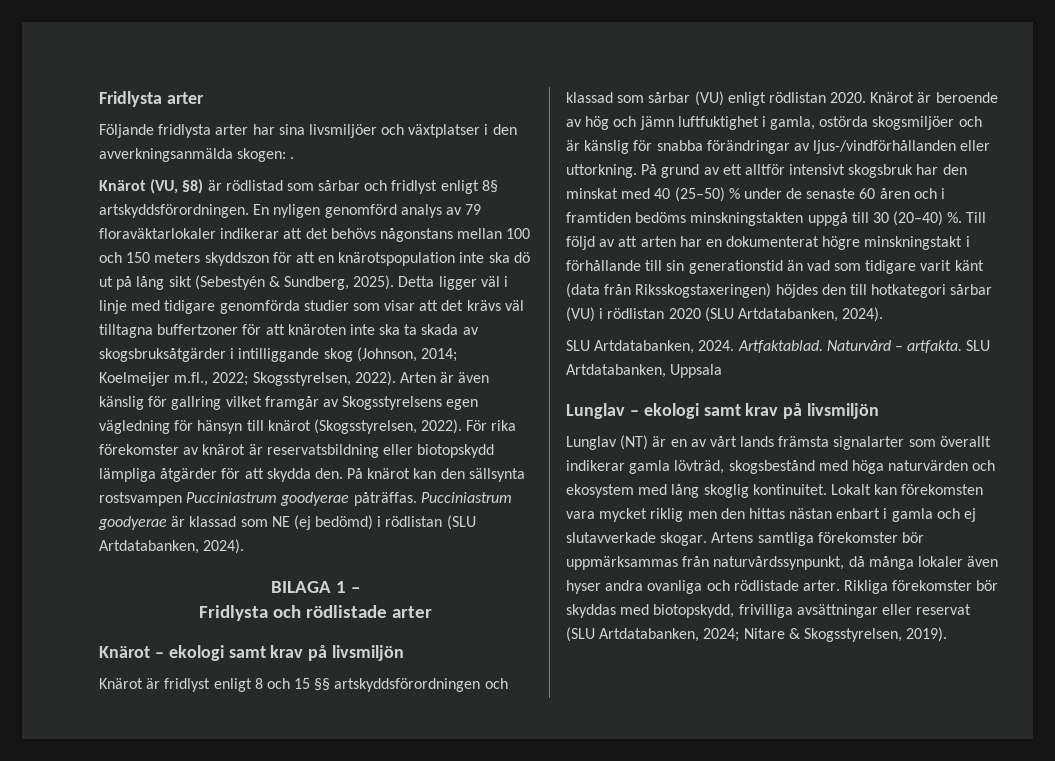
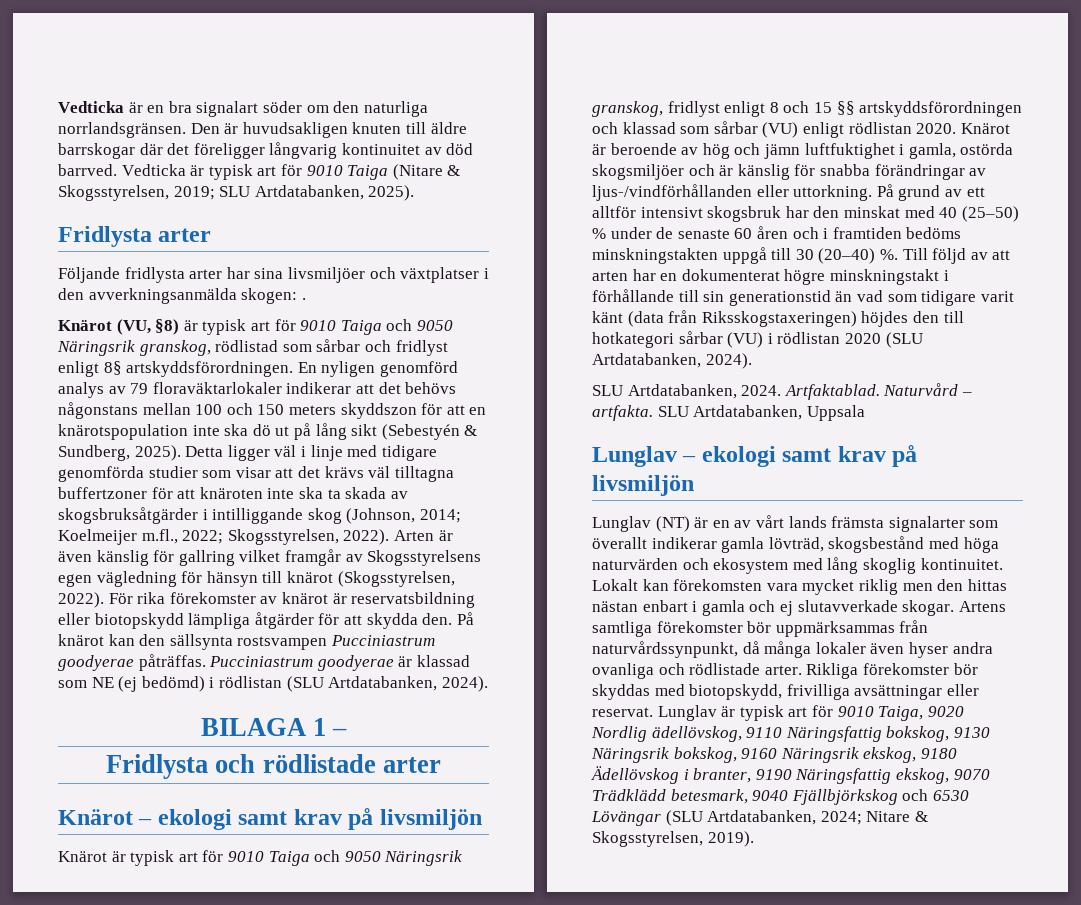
(99, 99) none -> [58,101,428,117] [58,122,467,138] [58,142,474,159] [58,164,461,180] [58,185,415,201] Vedticka är en bra signalart söder om den naturliga norrlandsgränsen. Den är huvudsakligen knuten till äldre barrskogar där det föreligger långvarig kontinuitet av död barrved. Vedticka är typisk art för 9010 Taiga (Nitare & Skogsstyrelsen, 2019; SLU Artdatabanken, 2025). //
(222, 185) none -> [202,319,453,335] [57,340,211,356] typisk art för 9010 Taiga och 9050 Näringsrik granskog,
(161, 683) none -> [130,850,463,866] [592,101,663,117] typisk art för 9010 Taiga och 9050 Näringsrik granskog,
[916,604,972,615] reservat -> [592,705,964,721] [591,726,990,742] [591,747,957,763] [591,766,990,784] [592,789,969,805] [591,811,661,826] reservat. Lunglav är typisk art för 9010 Taiga, 9020 Nordlig ädellövskog, 9110 Näringsfattig bokskog, 9130 Näringsrik bokskog, 9160 Näringsrik ekskog, 9180 Ädellövskog i branter, 9190 Näringsfattig ekskog, 9070 Trädklädd betesmark, 9040 Fjällbjörkskog och 6530 Lövängar

